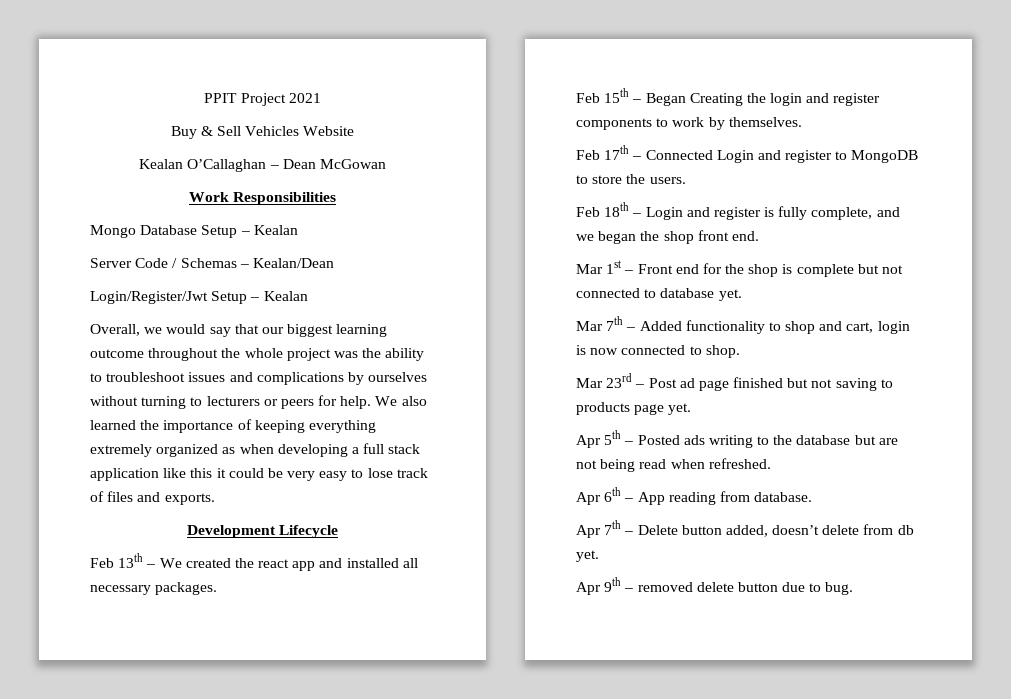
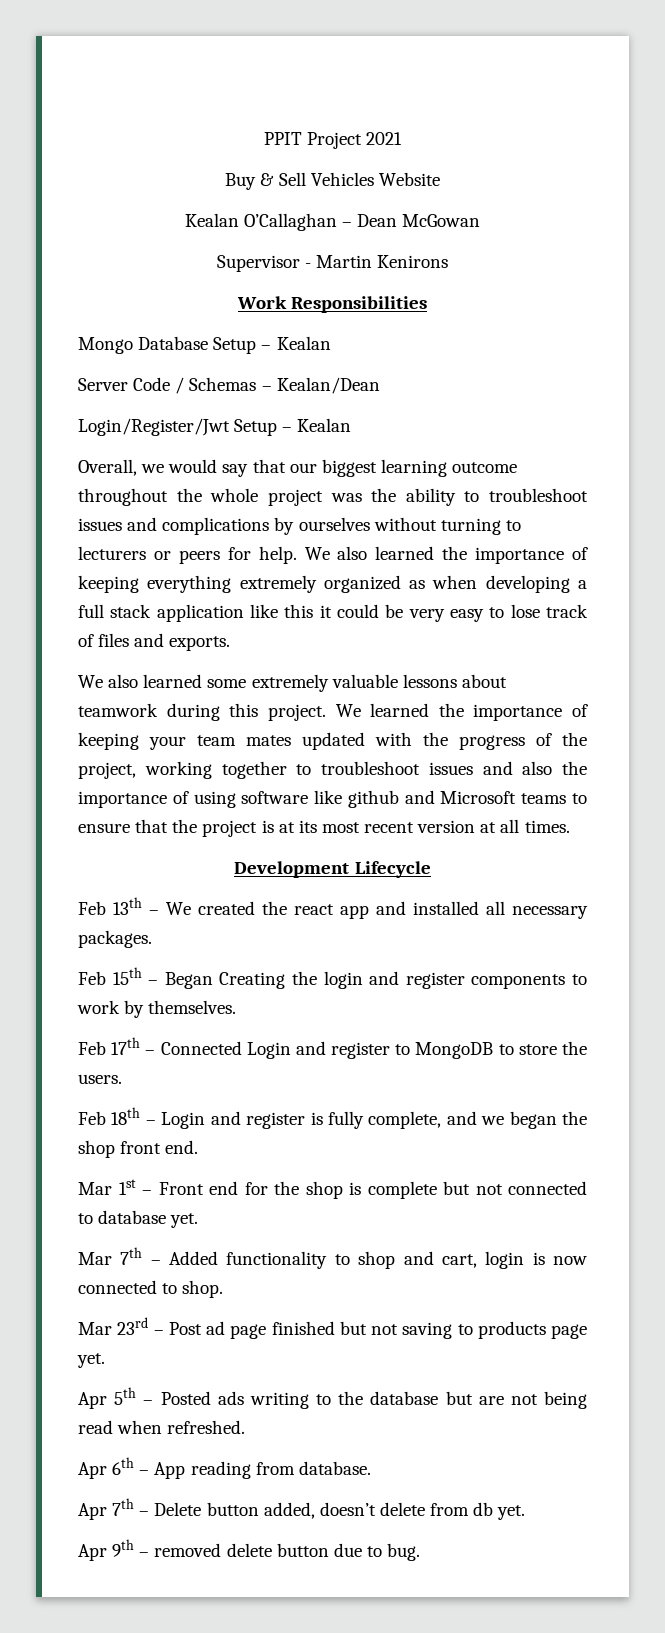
(386, 164) none -> [216,255,449,272] // Supervisor - Martin Kenirons
(215, 499) none -> [78,674,507,692] [78,703,588,721] [78,732,587,750] [78,761,587,779] [78,790,587,808] [78,819,570,837] // We also learned some extremely valuable lessons about teamwork during this project. We learned the importance of keeping your team mates updated with the progress of the project, working together to troubleshoot issues and also the importance of using software like github and Microsoft teams to ensure that the project is at its most recent version at all times.

